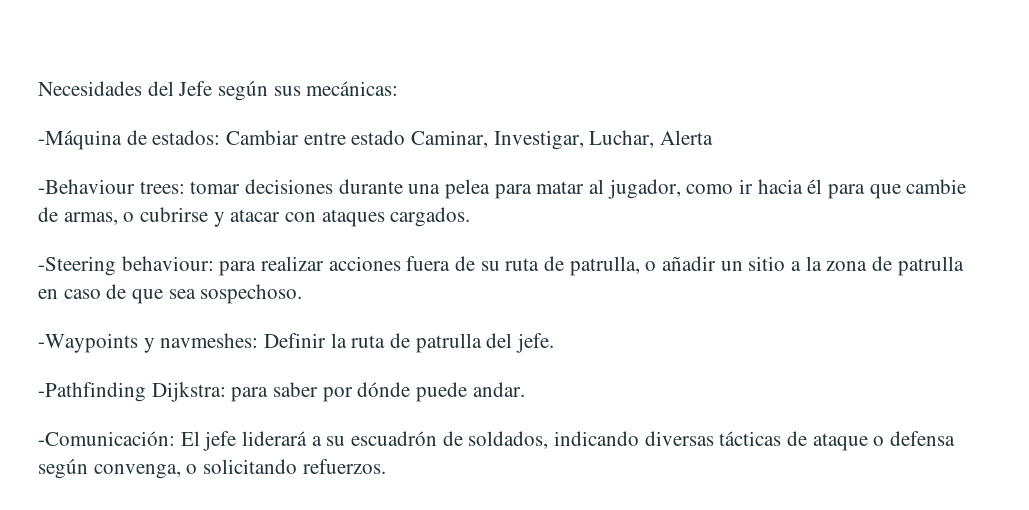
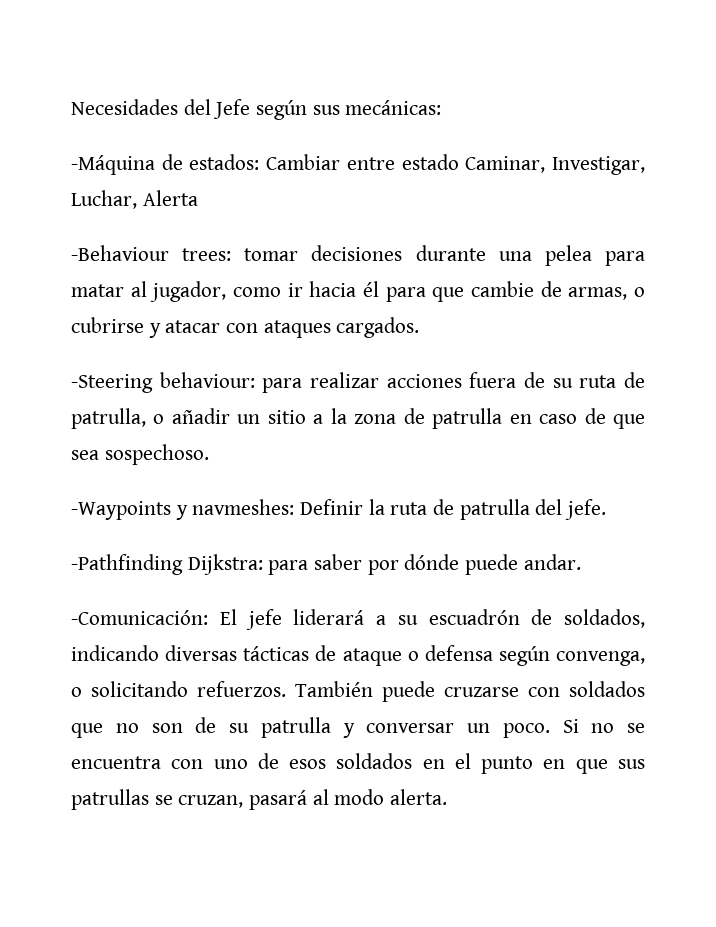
(386, 466) none -> [295,681,645,702] [71,717,645,738] [71,753,645,774] [71,789,448,810] También puede cruzarse con soldados que no son de su patrulla y conversar un poco. Si no se encuentra con uno de esos soldados en el punto en que sus patrullas se cruzan, pasará al modo alerta.

